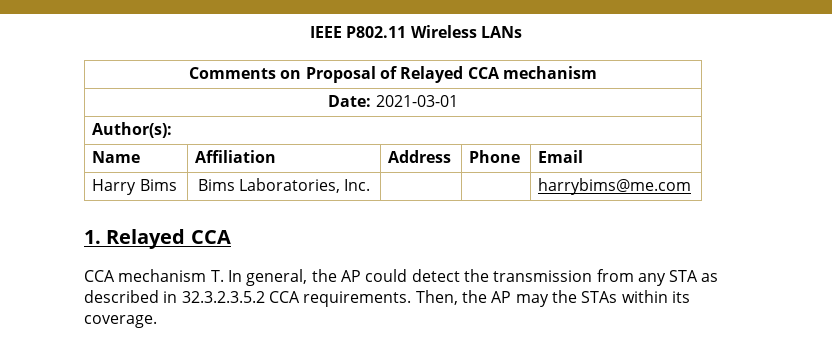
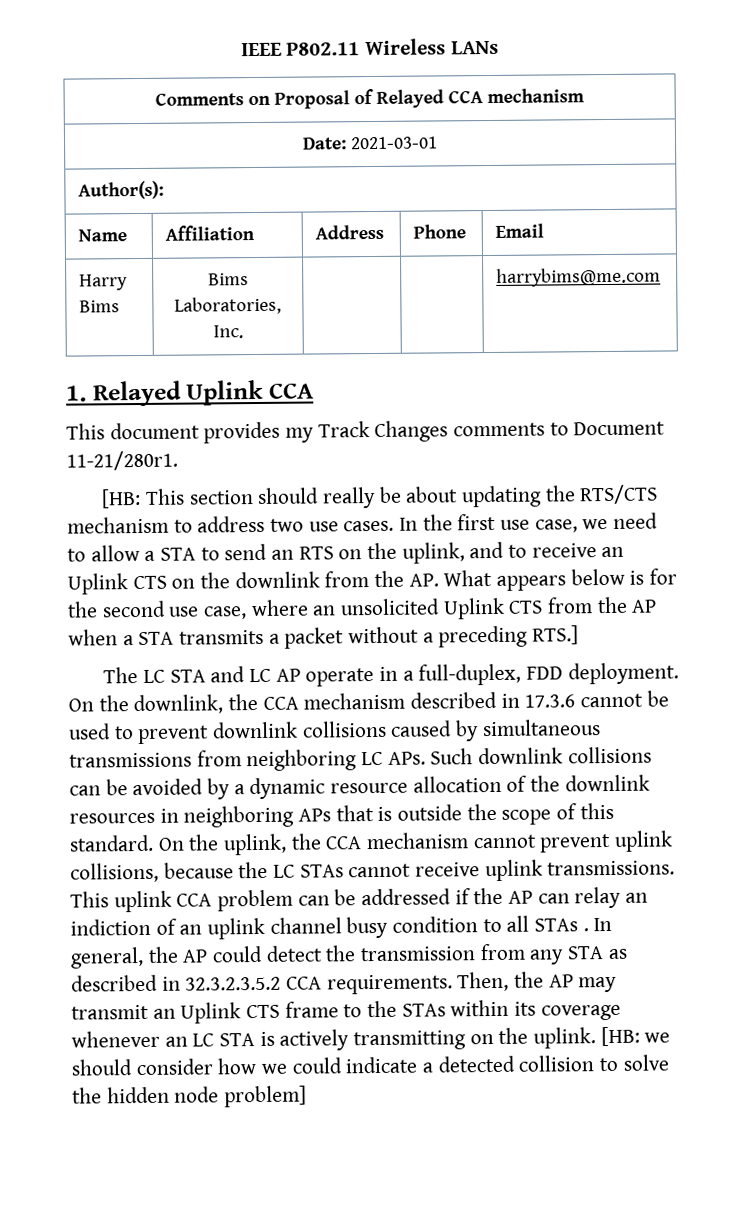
(186, 239) none -> [186,379,265,406] Uplink
[84,269,224,282] CCA mechanism T. -> [66,420,666,444] [66,450,178,471] [101,484,659,509] [67,512,659,534] [67,541,625,564] [67,568,678,595] [67,596,658,620] [68,625,580,649] [103,662,679,687] [68,690,669,715] [68,719,601,745] [69,746,652,772] [69,774,650,800] [69,802,614,828] [69,830,674,856] [70,859,676,883] [70,886,649,913] [70,915,589,940] This document provides my Track Changes comments to Document 11-21/280r1. // [HB: This section should really be about updating the RTS/CTS mechanism to address two use cases. In the first use case, we need to allow a STA to send an RTS on the uplink, and to receive an Uplink CTS on the downlink from the AP. What appears below is for the second use case, where an unsolicited Uplink CTS from the AP when a STA transmits a packet without a preceding RTS.] // The LC STA and LC AP operate in a full-duplex, FDD deployment. On the downlink, the CCA mechanism described in 17.3.6 cannot be used to prevent downlink collisions caused by simultaneous transmissions from neighboring LC APs. Such downlink collisions can be avoided by a dynamic resource allocation of the downlink resources in neighboring APs that is outside the scope of this standard. On the uplink, the CCA mechanism cannot prevent uplink collisions, because the LC STAs cannot receive uplink transmissions. This uplink CCA problem can be addressed if the AP can relay an indiction of an uplink channel busy condition to all STAs .
[551,290,690,303] [84,315,157,328] the STAs within its coverage. -> [71,999,621,1024] [71,1026,671,1051] [71,1054,669,1076] [72,1085,308,1108] transmit an Uplink CTS frame to the STAs within its coverage whenever an LC STA is actively transmitting on the uplink. [HB: we should consider how we could indicate a detected collision to solve the hidden node problem]

